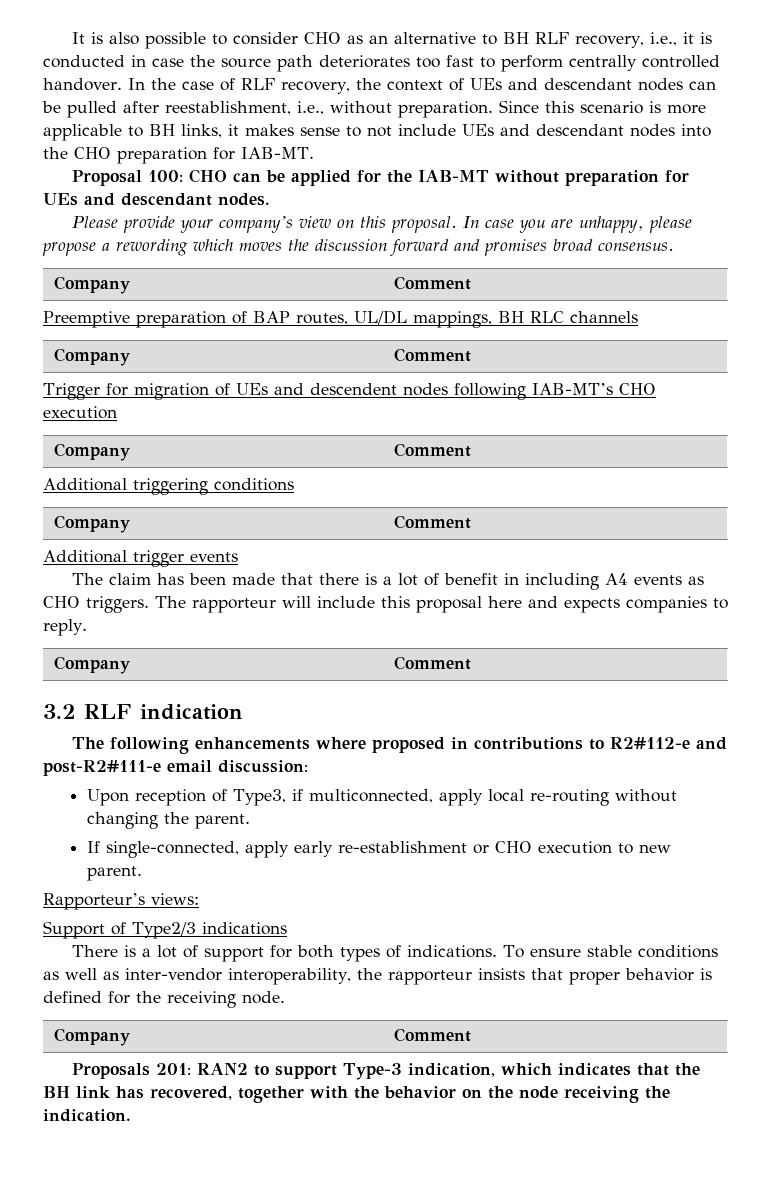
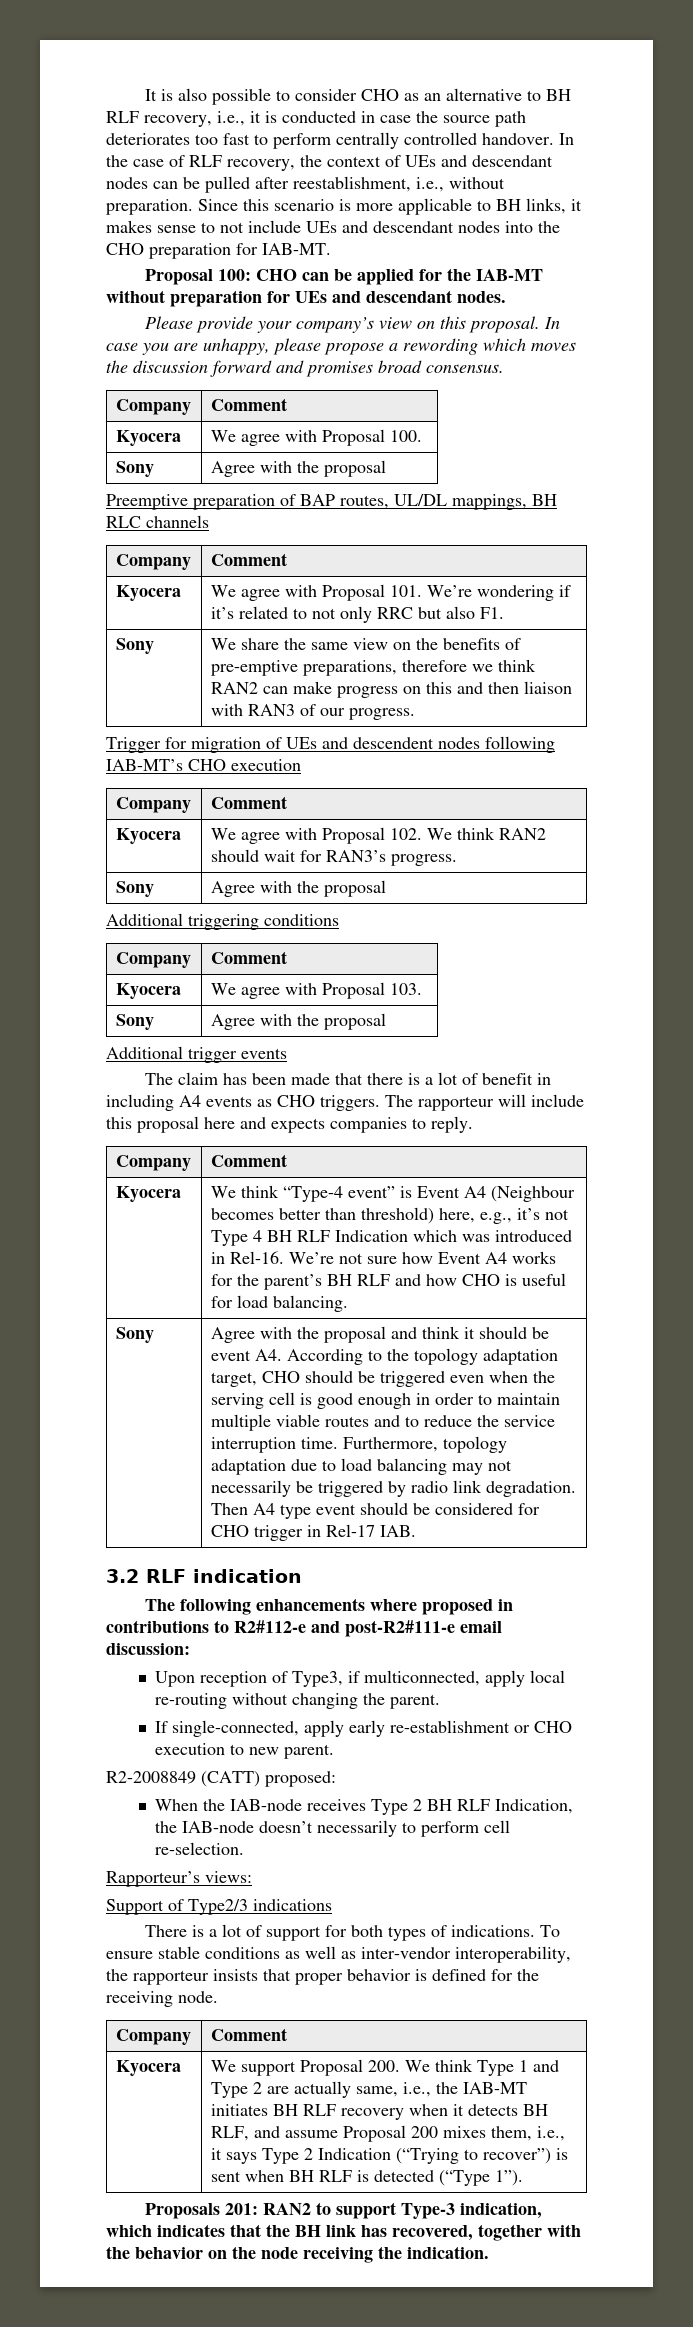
(472, 283) none -> [115,430,181,446] [210,429,422,446] [115,461,154,477] [210,460,386,477] // Kyocera | We agree with Proposal 100. // Sony | Agree with the proposal
(472, 355) none -> [115,585,181,601] [210,584,571,601] [210,606,504,623] [115,638,154,654] [210,638,521,650] [210,659,536,676] [210,681,572,698] [210,704,415,720] // Kyocera | We agree with Proposal 101. We’re wondering if it’s related to not only RRC but also F1. // Sony | We share the same view on the benefits of pre-emptive preparations, therefore we think RAN2 can make progress on this and then liaison with RAN3 of our progress.
(472, 450) none -> [115,828,181,844] [210,827,546,844] [210,849,457,866] [115,881,154,897] [210,880,386,897] // Kyocera | We agree with Proposal 102. We think RAN2 should wait for RAN3’s progress. // Sony | Agree with the proposal
(472, 522) none -> [115,983,181,999] [210,982,422,999] [115,1014,154,1030] [210,1013,386,1030] // Kyocera | We agree with Proposal 103. // Sony | Agree with the proposal
(472, 663) none -> [115,1186,181,1202] [210,1185,575,1202] [210,1207,569,1224] [210,1230,572,1246] [210,1251,556,1264] [210,1273,566,1290] [210,1295,348,1312] [115,1327,154,1343] [210,1326,549,1343] [210,1348,558,1365] [210,1370,555,1387] [210,1392,560,1409] [210,1414,555,1431] [210,1436,507,1453] [210,1458,512,1475] [210,1480,576,1497] [210,1502,540,1519] [210,1524,416,1541] // Kyocera | We think “Type-4 event” is Event A4 (Neighbour becomes better than threshold) here, e.g., it’s not Type 4 BH RLF Indication which was introduced in Rel-16. We’re not sure how Event A4 works for the parent’s BH RLF and how CHO is useful for load balancing. // Sony | Agree with the proposal and think it should be event A4. According to the topology adaptation target, CHO should be triggered even when the serving cell is good enough in order to maintain multiple viable routes and to reduce the service interruption time. Furthermore, topology adaptation due to load balancing may not necessarily be triggered by radio link degradation. Then A4 type event should be considered for CHO trigger in Rel-17 IAB.
(142, 873) none -> [106,1771,336,1787] [154,1799,573,1815] [154,1820,510,1837] [154,1842,244,1855] // R2-2008849 (CATT) proposed: // When the IAB-node receives Type 2 BH RLF Indication, the IAB-node doesn’t necessarily to perform cell re-selection.
(472, 1035) none -> [115,2060,181,2076] [210,2059,559,2076] [210,2081,527,2098] [210,2104,548,2120] [210,2125,565,2142] [210,2148,568,2164] [210,2170,523,2186] // Kyocera | We support Proposal 200. We think Type 1 and Type 2 are actually same, i.e., the IAB-MT initiates BH RLF recovery when it detects BH RLF, and assume Proposal 200 mixes them, i.e., it says Type 2 Indication (“Trying to recover”) is sent when BH RLF is detected (“Type 1”).

